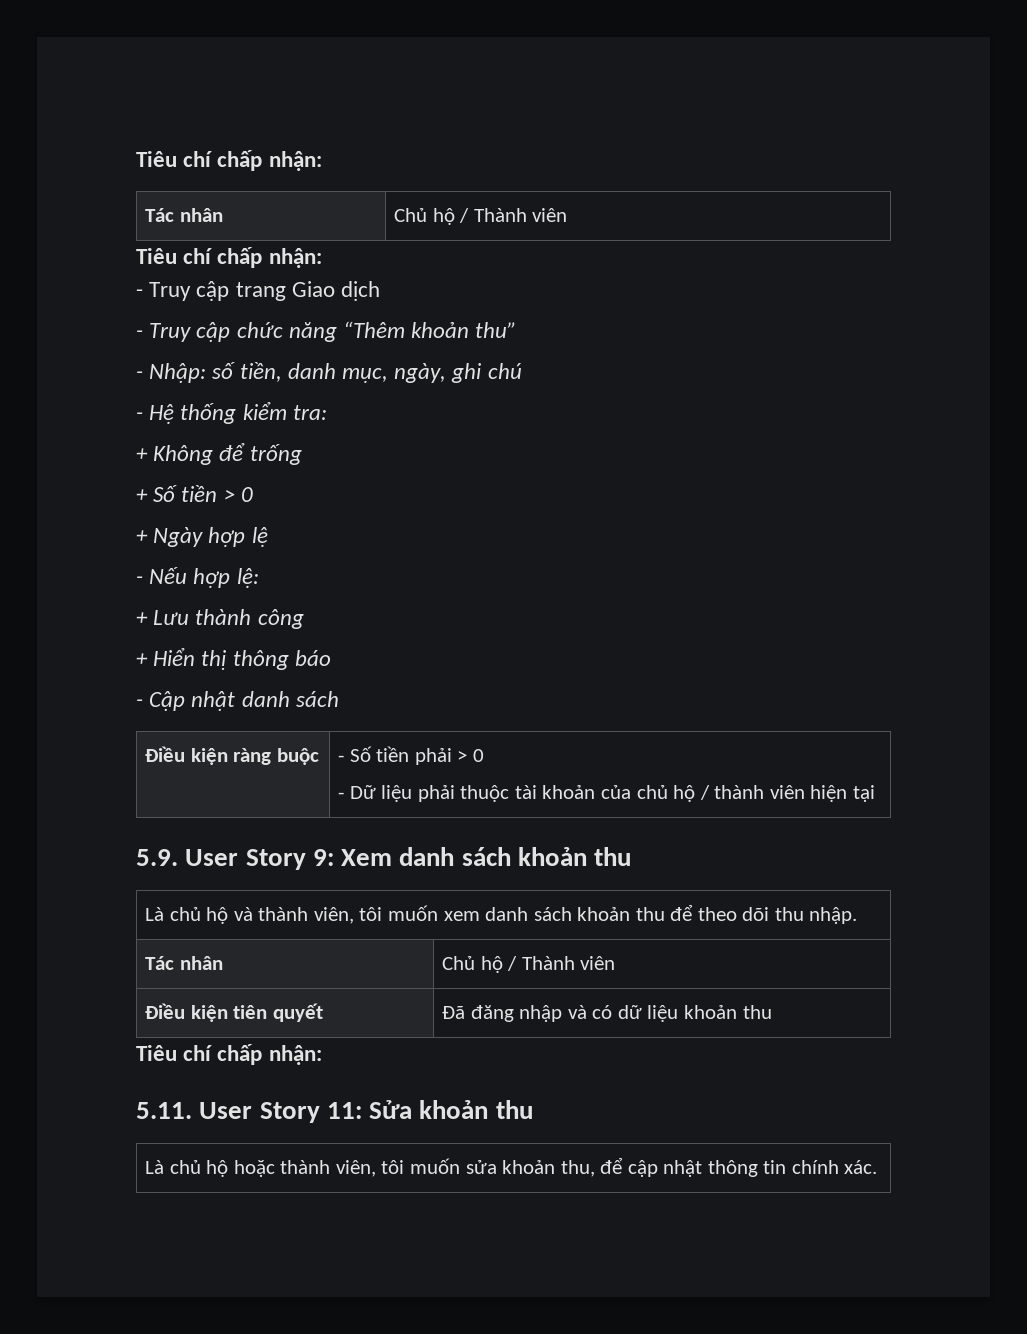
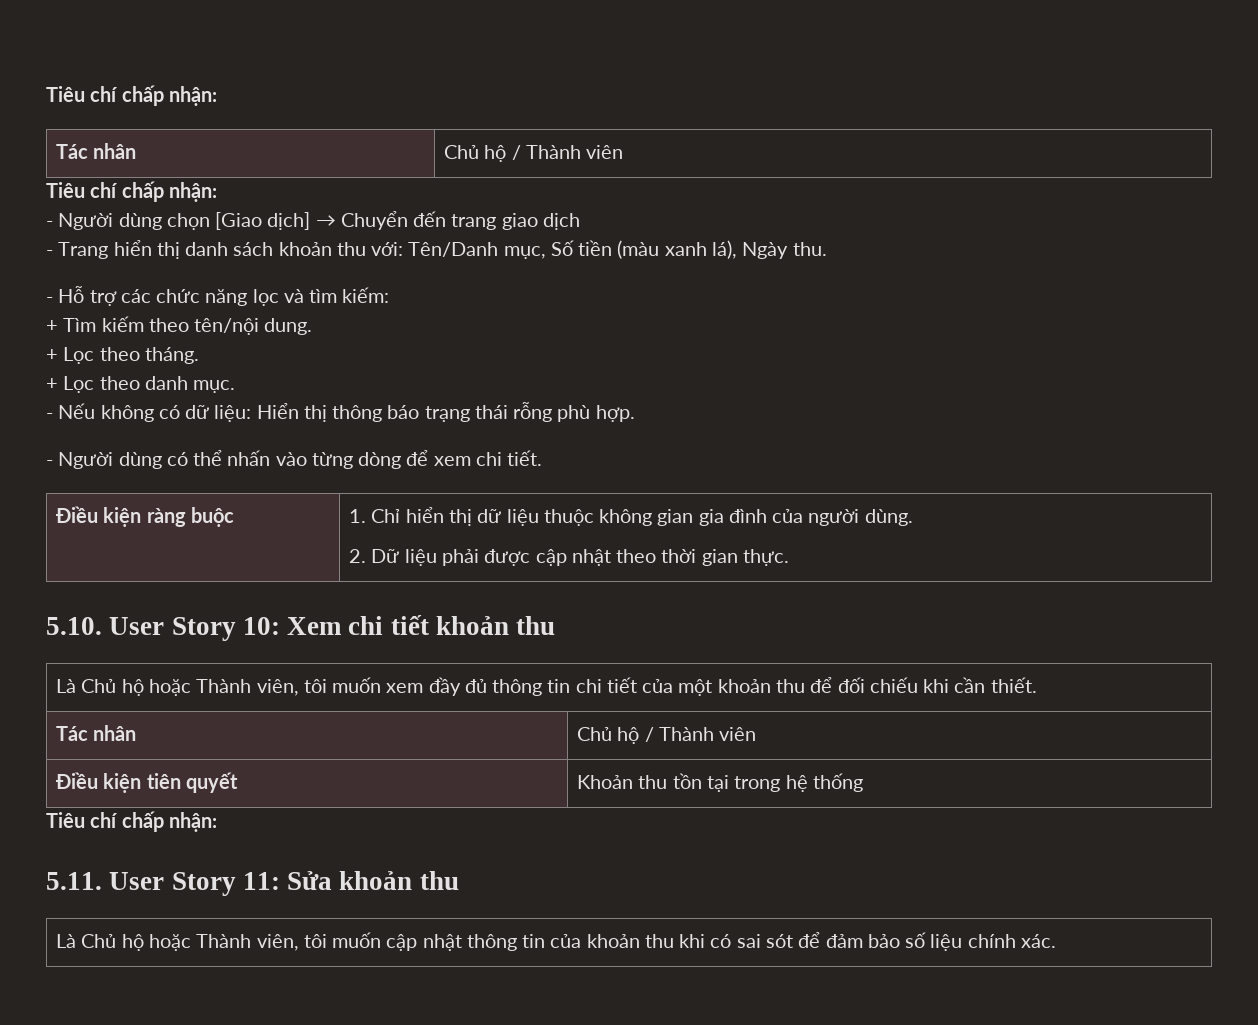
[149,281,381,301] [136,321,518,342] [136,362,522,383] [136,402,327,424] [136,443,302,465] [136,485,253,502] [136,527,268,547] [136,567,259,588] [136,609,304,629] [136,648,331,670] [136,691,339,711] [145,746,319,765] [338,746,484,765] [338,785,875,802] [136,847,632,870] [145,904,858,924] Truy cập trang Giao dịch // - Truy cập chức năng “Thêm khoản thu” // - Nhập: số tiền, danh mục, ngày, ghi chú // - Hệ thống kiểm tra: // + Không để trống // + Số tiền > 0 // + Ngày hợp lệ // - Nếu hợp lệ: // + Lưu thành công // + Hiển thị thông báo // - Cập nhật danh sách // Điều kiện ràng buộc | - Số tiền phải > 0 // - Dữ liệu phải thuộc tài khoản của chủ hộ / thành viên hiện tại // 5.9. User Story 9: Xem danh sách khoản thu // Là chủ hộ và thành viên, tôi muốn xem danh sách khoản thu để theo dõi thu nhập. -> [58,211,580,230] [46,240,827,259] [46,286,390,306] [46,316,313,335] [46,347,199,364] [46,376,236,393] [46,402,635,422] [46,450,543,469] [55,506,235,527] [349,507,913,526] [349,549,789,566] [46,615,556,641] [56,677,1037,696] Người dùng chọn [Giao dịch] → Chuyển đến trang giao dịch // - Trang hiển thị danh sách khoản thu với: Tên/Danh mục, Số tiền (màu xanh lá), Ngày thu. // - Hỗ trợ các chức năng lọc và tìm kiếm: // + Tìm kiếm theo tên/nội dung. // + Lọc theo tháng. // + Lọc theo danh mục. // - Nếu không có dữ liệu: Hiển thị thông báo trạng thái rỗng phù hợp. // - Người dùng có thể nhấn vào từng dòng để xem chi tiết. // Điều kiện ràng buộc | 1. Chỉ hiển thị dữ liệu thuộc không gian gia đình của người dùng. // 2. Dữ liệu phải được cập nhật theo thời gian thực. // 5.10. User Story 10: Xem chi tiết khoản thu // Là Chủ hộ hoặc Thành viên, tôi muốn xem đầy đủ thông tin chi tiết của một khoản thu để đối chiếu khi cần thiết.
[442,1005,772,1022] Đã đăng nhập và có dữ liệu khoản thu -> [577,773,863,792] Khoản thu tồn tại trong hệ thống
[169,1157,787,1177] chủ hộ hoặc thành viên, tôi muốn sửa khoản thu, để cập nhật thông tin -> [81,932,963,951] Chủ hộ hoặc Thành viên, tôi muốn cập nhật thông tin của khoản thu khi có sai sót để đảm bảo số liệu

